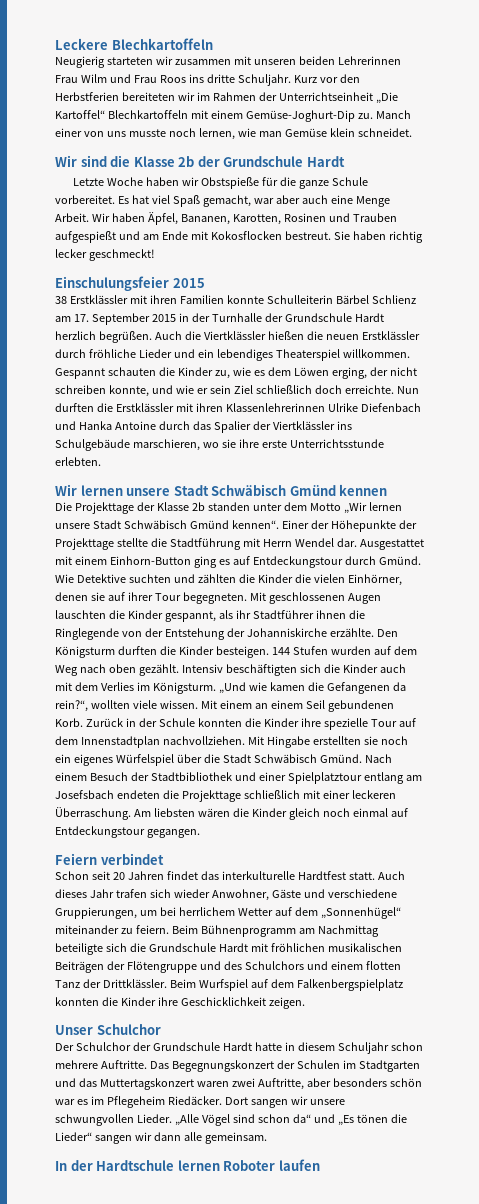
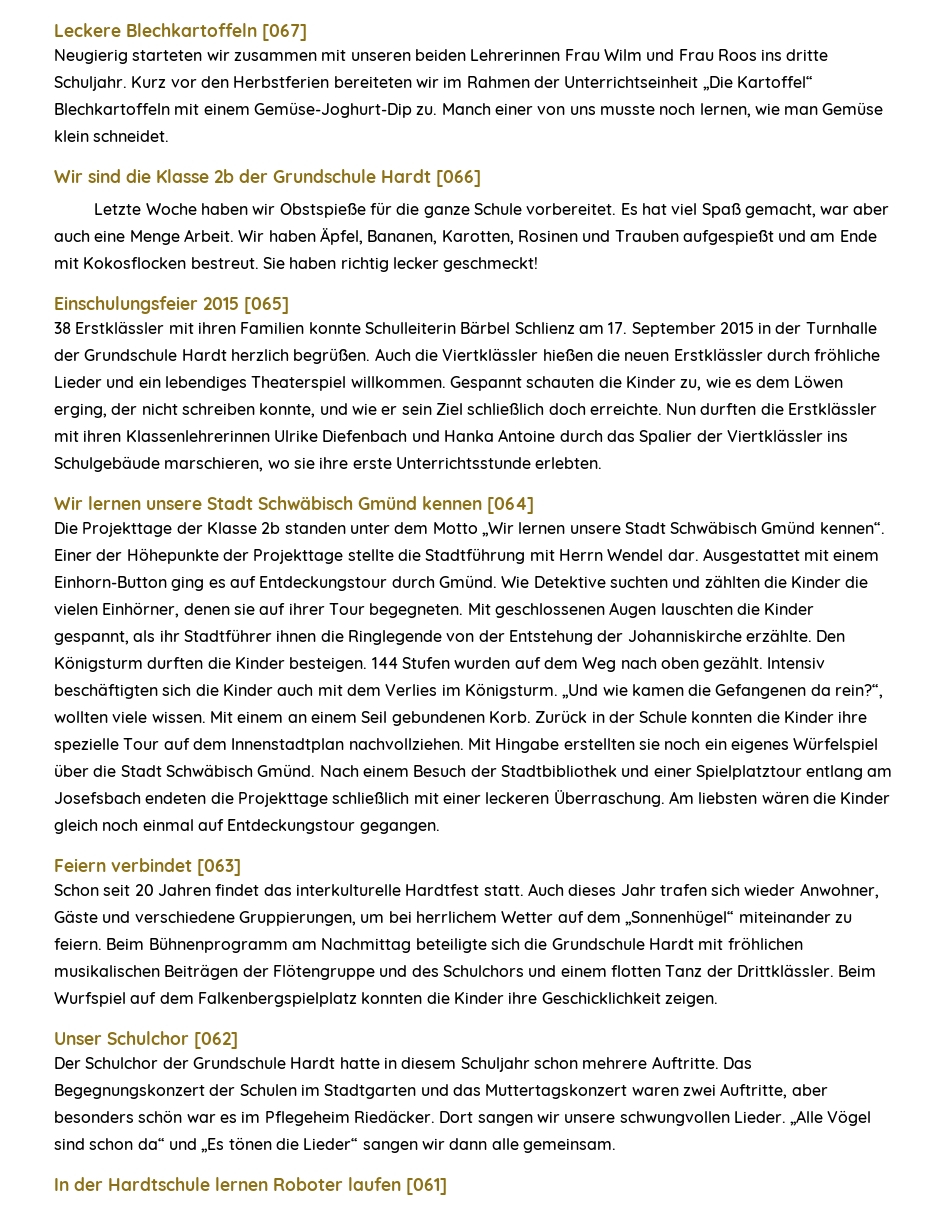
(213, 44) none -> [262,24,307,41] [067]
(345, 161) none -> [436,170,481,187] [066]
(205, 283) none -> [244,297,289,314] [065]
(388, 490) none -> [487,497,534,514] [064]
(164, 859) none -> [197,859,241,876] [063]
(161, 1029) none -> [194,1032,238,1049] [062]
(320, 1165) none -> [406,1178,447,1195] [061]

